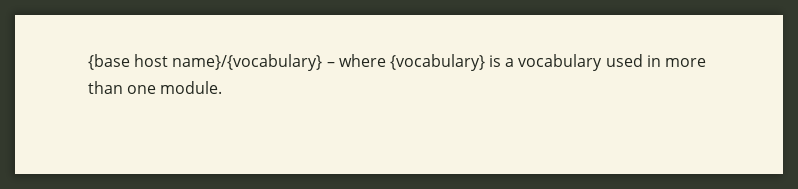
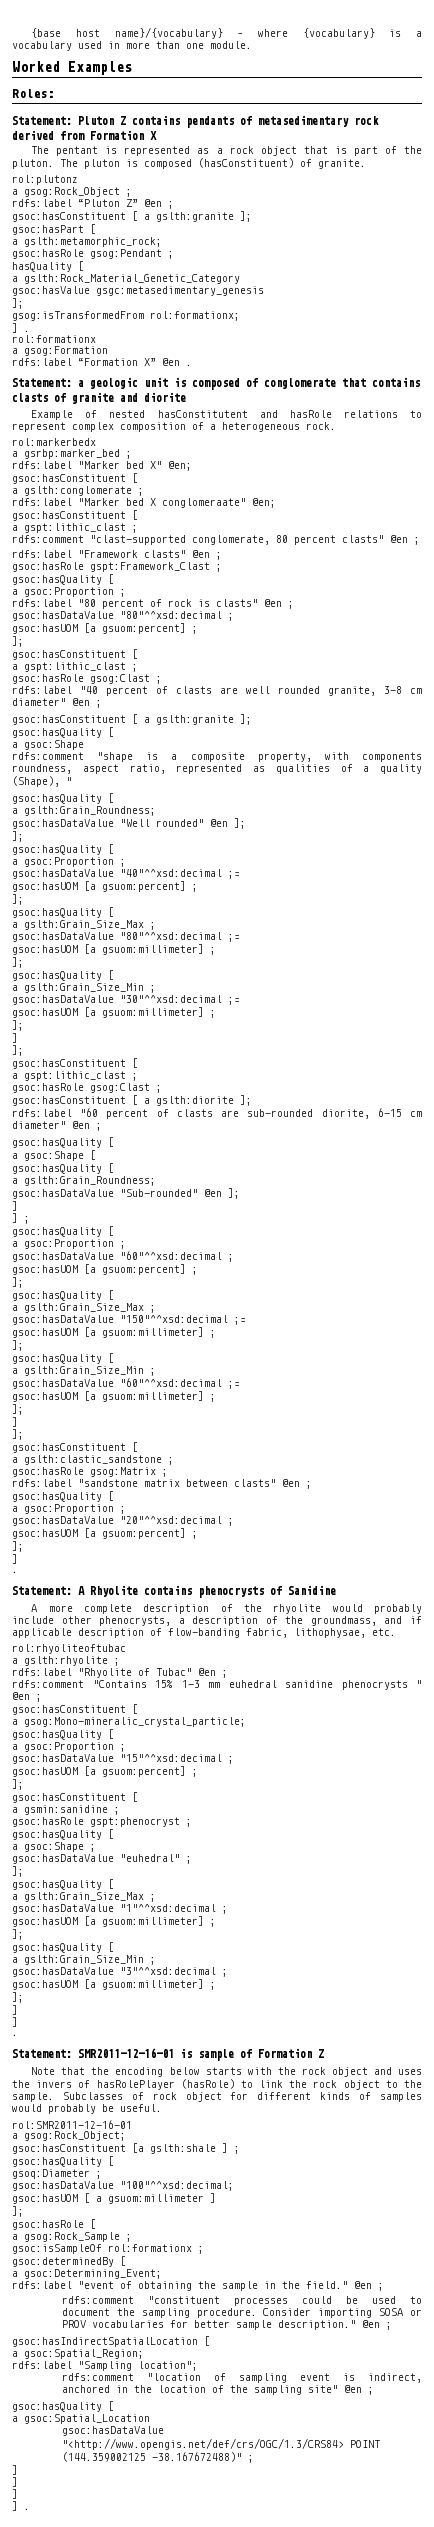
(223, 87) none -> [12,61,132,75] [12,89,54,98] [12,115,379,128] [12,130,157,140] [31,146,423,156] [12,158,366,169] [12,175,78,185] [12,187,132,197] [12,199,174,209] [12,211,252,222] [12,224,96,235] [12,237,162,247] [12,249,174,259] [12,261,84,272] [12,274,240,284] [12,286,264,296] [12,298,24,309] [12,311,240,321] [12,323,30,333] [12,335,96,343] [12,346,108,356] [12,358,192,366] [12,377,420,390] [12,392,186,404] [31,410,423,420] [12,422,336,432] [12,438,96,446] [12,449,132,459] [12,461,192,471] [12,473,138,484] [12,486,144,496] [12,498,276,508] [12,510,138,521] [12,523,138,533] [12,535,420,545] [12,550,222,560] [12,562,222,572] [12,574,114,585] [12,587,126,597] [12,599,294,609] [12,611,234,621] [12,623,198,634] [12,636,24,647] [12,649,138,660] [12,662,138,672] [12,674,162,684] [12,686,422,696] [12,698,102,708] [12,714,252,725] [12,727,114,738] [12,740,84,750] [12,752,422,762] [12,764,422,774] [12,776,72,787] [12,793,114,804] [12,806,156,816] [12,818,246,829] [12,831,24,842] [12,844,114,855] [12,857,126,867] [12,869,240,879] [12,881,198,892] [12,894,24,905] [12,907,114,918] [12,920,156,930] [12,932,240,942] [12,944,216,955] [12,957,24,968] [12,970,114,981] [12,983,156,993] [12,995,240,1005] [12,1007,216,1018] [12,1020,24,1031] [12,1033,18,1043] [12,1045,24,1056] [12,1058,138,1069] [12,1071,138,1081] [12,1083,162,1093] [12,1095,252,1106] [12,1108,423,1119] [12,1121,102,1131] [12,1137,114,1148] [12,1150,96,1161] [12,1163,114,1174] [12,1176,156,1186] [12,1188,240,1199] [12,1201,18,1211] [12,1213,30,1224] [12,1226,114,1237] [12,1239,126,1249] [12,1251,234,1262] [12,1264,198,1275] [12,1277,24,1288] [12,1290,114,1301] [12,1303,156,1313] [12,1315,246,1325] [12,1327,216,1338] [12,1340,24,1351] [12,1353,114,1364] [12,1366,156,1376] [12,1378,240,1389] [12,1391,216,1402] [12,1404,24,1415] [12,1417,18,1427] [12,1429,24,1440] [12,1442,138,1453] [12,1455,174,1465] [12,1467,168,1477] [12,1479,312,1489] [12,1491,114,1502] [12,1504,126,1514] [12,1516,234,1526] [12,1528,198,1539] [12,1541,24,1552] [12,1554,18,1564] [12,1571,18,1573] [12,1585,336,1598] [31,1604,422,1614] [12,1616,422,1626] [12,1628,396,1638] [12,1644,126,1654] [12,1656,120,1666] [12,1668,228,1678] [12,1680,422,1690] [12,1692,42,1702] [12,1704,138,1715] [12,1717,246,1727] [12,1729,114,1740] [12,1742,126,1752] [12,1754,234,1764] [12,1766,198,1777] [12,1779,24,1790] [12,1792,138,1803] [12,1805,120,1815] [12,1817,192,1827] [12,1829,114,1840] [12,1842,96,1852] [12,1854,192,1864] [12,1866,24,1877] [12,1879,114,1890] [12,1892,156,1902] [12,1904,228,1914] [12,1916,216,1927] [12,1929,24,1940] [12,1942,114,1953] [12,1955,156,1965] [12,1967,228,1977] [12,1979,216,1990] [12,1992,24,2003] [12,2005,18,2015] [12,2017,18,2027] [12,2034,18,2036] [12,2048,324,2061] [31,2067,422,2077] [12,2079,423,2090] [12,2092,423,2102] [12,2104,162,2114] [12,2120,132,2129] [12,2131,126,2141] [12,2143,240,2154] [12,2156,114,2167] [12,2169,102,2179] [12,2181,234,2191] [12,2193,216,2204] [12,2206,24,2217] [12,2219,96,2230] [12,2232,132,2242] [12,2244,204,2254] [12,2256,126,2267] [12,2269,162,2279] [12,2281,384,2291] [61,2296,423,2306] [61,2308,423,2318] [61,2320,392,2330] [12,2336,210,2347] [12,2349,144,2359] [12,2361,198,2371] [61,2373,423,2383] [61,2385,374,2395] [12,2401,114,2412] [12,2414,150,2424] [61,2426,164,2436] [61,2438,380,2450] [61,2452,254,2463] [12,2465,18,2475] [12,2477,18,2487] [12,2489,18,2499] [12,2501,30,2511] // Worked Examples // Roles: // Statement: Pluton Z contains pendants of metasedimentary rock derived from Formation X // The pentant is represented as a rock object that is part of the pluton. The pluton is composed (hasConstituent) of granite. // rol:plutonz // a gsog:Rock_Object ; // rdfs:label “Pluton Z” @en ; // gsoc:hasConstituent [ a gslth:granite ]; // gsoc:hasPart [ // a gslth:metamorphic_rock; // gsoc:hasRole gsog:Pendant ; // hasQuality [ // a gslth:Rock_Material_Genetic_Category // gsoc:hasValue gsgc:metasedimentary_genesis // ]; // gsog:isTransformedFrom rol:formationx; // ] . // rol:formationx // a gsog:Formation // rdfs:label “Formation X” @en . // Statement: a geologic unit is composed of conglomerate that contains clasts of granite and diorite // Example of nested hasConstitutent and hasRole relations to represent complex composition of a heterogeneous rock. // rol:markerbedx // a gsrbp:marker_bed ; // rdfs:label "Marker bed X" @en; // gsoc:hasConstituent [ // a gslth:conglomerate ; // rdfs:label "Marker bed X conglomeraate" @en; // gsoc:hasConstituent [ // a gspt:lithic_clast ; // rdfs:comment "clast-supported conglomerate, 80 percent clasts" @en ; // rdfs:label "Framework clasts" @en ; // gsoc:hasRole gspt:Framework_Clast ; // gsoc:hasQuality [ // a gsoc:Proportion ; // rdfs:label "80 percent of rock is clasts" @en ; // gsoc:hasDataValue "80"^^xsd:decimal ; // gsoc:hasUOM [a gsuom:percent] ; // ]; // gsoc:hasConstituent [ // a gspt:lithic_clast ; // gsoc:hasRole gsog:Clast ; // rdfs:label "40 percent of clasts are well rounded granite, 3-8 cm diameter" @en ; // gsoc:hasConstituent [ a gslth:granite ]; // gsoc:hasQuality [ // a gsoc:Shape // rdfs:comment "shape is a composite property, with components roundness, aspect ratio, represented as qualities of a quality (Shape), " // gsoc:hasQuality [ // a gslth:Grain_Roundness; // gsoc:hasDataValue "Well rounded" @en ]; // ]; // gsoc:hasQuality [ // a gsoc:Proportion ; // gsoc:hasDataValue "40"^^xsd:decimal ;= // gsoc:hasUOM [a gsuom:percent] ; // ]; // gsoc:hasQuality [ // a gslth:Grain_Size_Max ; // gsoc:hasDataValue "80"^^xsd:decimal ;= // gsoc:hasUOM [a gsuom:millimeter] ; // ]; // gsoc:hasQuality [ // a gslth:Grain_Size_Min ; // gsoc:hasDataValue "30"^^xsd:decimal ;= // gsoc:hasUOM [a gsuom:millimeter] ; // ]; // ] // ]; // gsoc:hasConstituent [ // a gspt:lithic_clast ; // gsoc:hasRole gsog:Clast ; // gsoc:hasConstituent [ a gslth:diorite ]; // rdfs:label "60 percent of clasts are sub-rounded diorite, 6-15 cm diameter" @en ; // gsoc:hasQuality [ // a gsoc:Shape [ // gsoc:hasQuality [ // a gslth:Grain_Roundness; // gsoc:hasDataValue "Sub-rounded" @en ]; // ] // ] ; // gsoc:hasQuality [ // a gsoc:Proportion ; // gsoc:hasDataValue "60"^^xsd:decimal ; // gsoc:hasUOM [a gsuom:percent] ; // ]; // gsoc:hasQuality [ // a gslth:Grain_Size_Max ; // gsoc:hasDataValue "150"^^xsd:decimal ;= // gsoc:hasUOM [a gsuom:millimeter] ; // ]; // gsoc:hasQuality [ // a gslth:Grain_Size_Min ; // gsoc:hasDataValue "60"^^xsd:decimal ;= // gsoc:hasUOM [a gsuom:millimeter] ; // ]; // ] // ]; // gsoc:hasConstituent [ // a gslth:clastic_sandstone ; // gsoc:hasRole gsog:Matrix ; // rdfs:label "sandstone matrix between clasts" @en ; // gsoc:hasQuality [ // a gsoc:Proportion ; // gsoc:hasDataValue "20"^^xsd:decimal ; // gsoc:hasUOM [a gsuom:percent] ; // ]; // ] // . // Statement: A Rhyolite contains phenocrysts of Sanidine // A more complete description of the rhyolite would probably include other phenocrysts, a description of the groundmass, and if applicable description of flow-banding fabric, lithophysae, etc. // rol:rhyoliteoftubac // a gslth:rhyolite ; // rdfs:label "Rhyolite of Tubac" @en ; // rdfs:comment "Contains 15% 1-3 mm euhedral sanidine phenocrysts " @en ; // gsoc:hasConstituent [ // a gsog:Mono-mineralic_crystal_particle; // gsoc:hasQuality [ // a gsoc:Proportion ; // gsoc:hasDataValue "15"^^xsd:decimal ; // gsoc:hasUOM [a gsuom:percent] ; // ]; // gsoc:hasConstituent [ // a gsmin:sanidine ; // gsoc:hasRole gspt:phenocryst ; // gsoc:hasQuality [ // a gsoc:Shape ; // gsoc:hasDataValue "euhedral" ; // ]; // gsoc:hasQuality [ // a gslth:Grain_Size_Max ; // gsoc:hasDataValue "1"^^xsd:decimal ; // gsoc:hasUOM [a gsuom:millimeter] ; // ]; // gsoc:hasQuality [ // a gslth:Grain_Size_Min ; // gsoc:hasDataValue "3"^^xsd:decimal ; // gsoc:hasUOM [a gsuom:millimeter] ; // ]; // ] // ] // . // Statement: SMR2011-12-16-01 is sample of Formation Z // Note that the encoding below starts with the rock object and uses the invers of hasRolePlayer (hasRole) to link the rock object to the sample. Subclasses of rock object for different kinds of samples would probably be useful. // rol:SMR2011-12-16-01 // a gsog:Rock_Object; // gsoc:hasConstituent [a gslth:shale ] ; // gsoc:hasQuality [ // gsoq:Diameter ; // gsoc:hasDataValue "100"^^xsd:decimal; // gsoc:hasUOM [ a gsuom:millimeter ] // ]; // gsoc:hasRole [ // a gsog:Rock_Sample ; // gsoc:isSampleOf rol:formationx ; // gsoc:determinedBy [ // a gsoc:Determining_Event; // rdfs:label "event of obtaining the sample in the field." @en ; // rdfs:comment "constituent processes could be used to document the sampling procedure. Consider importing SOSA or PROV vocabularies for better sample description." @en ; // gsoc:hasIndirectSpatialLocation [ // a gsoc:Spatial_Region; // rdfs:label "Sampling location"; // rdfs:comment "location of sampling event is indirect, anchored in the location of the sampling site" @en ; // gsoc:hasQuality [ // a gsoc:Spatial_Location // gsoc:hasDataValue "<http://www.opengis.net/def/crs/OGC/1.3/CRS84> POINT (144.359002125 -38.167672488)" ; // ] // ] // ] // ] .

